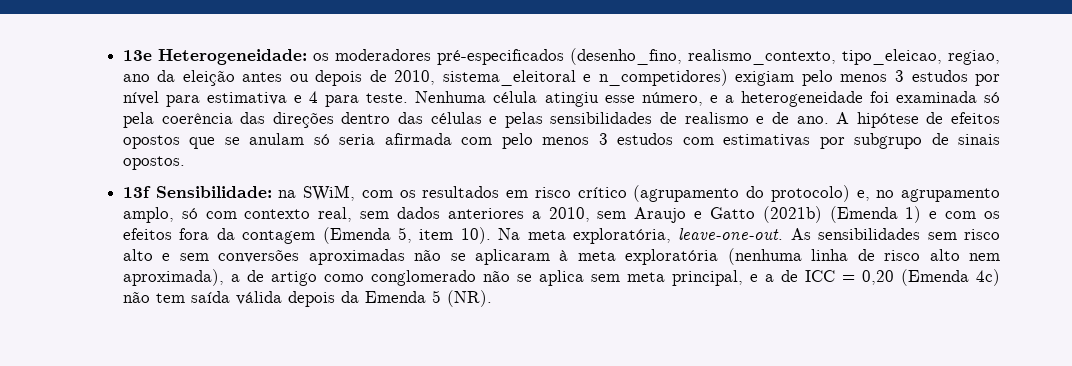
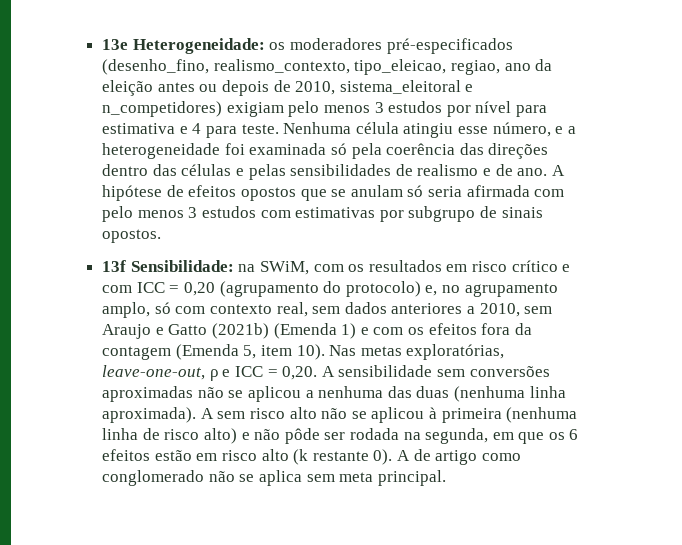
(627, 192) none -> [562,264,571,272] [102,282,215,296] e com ICC = 0,20
[498,228,1000,244] [122,249,171,261] Na meta exploratória, leave-one-out. As sensibilidades sem risco alto e -> [329,344,505,360] [102,365,433,381] Nas metas exploratórias, leave-one-out, ρ e ICC = 0,20. A sensibilidade
[475,248,1000,265] [122,269,240,286] aplicaram à meta exploratória (nenhuma linha de risco alto nem aproximada), a -> [247,386,566,402] [102,407,578,423] [102,428,579,444] [102,449,410,465] aplicou a nenhuma das duas (nenhuma linha aproximada). A sem risco alto não se aplicou à primeira (nenhuma linha de risco alto) e não pôde ser rodada na segunda, em que os 6 efeitos estão em risco alto (k restante 0). A
[671,269,1001,286] [122,290,492,307] principal, e a de ICC = 0,20 (Emenda 4c) não tem saída válida depois da Emenda 5 (NR). -> [377,470,446,486] principal.

